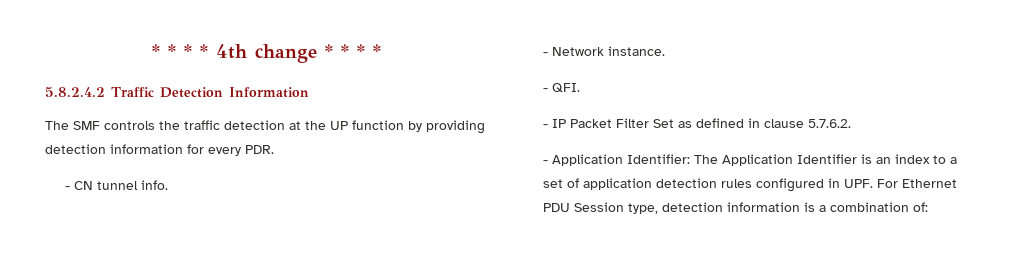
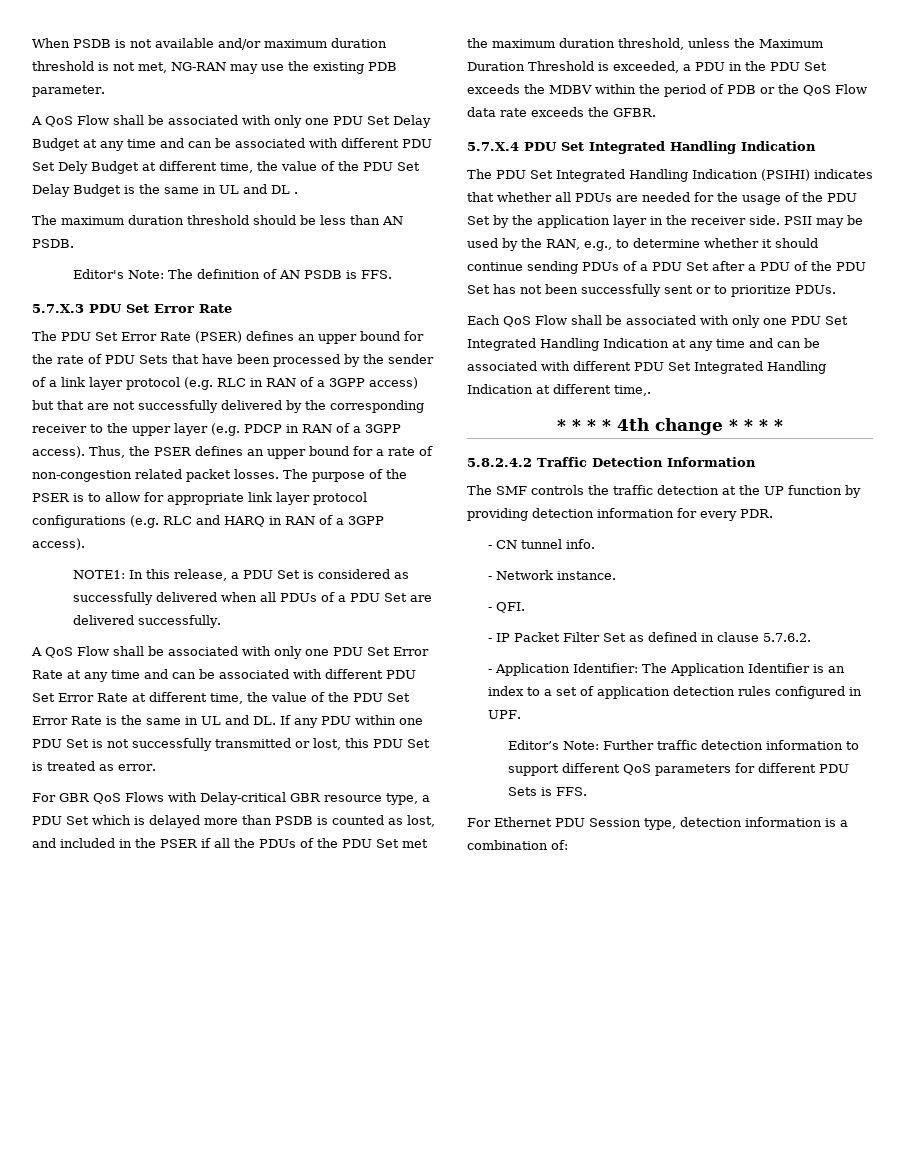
(152, 51) none -> [32,38,387,50] [32,61,397,74] [32,85,105,97] [31,115,431,128] [32,138,432,151] [32,161,420,174] [32,184,298,197] [32,215,403,225] [32,239,74,248] [73,269,393,279] [32,304,232,313] [32,331,424,344] [32,354,434,367] [32,377,418,390] [32,400,424,413] [32,423,401,436] [32,446,433,459] [32,469,407,482] [32,492,367,505] [32,515,384,528] [32,538,85,550] [73,569,410,581] [73,592,433,605] [73,615,222,628] [31,646,429,659] [32,669,416,682] [32,692,410,704] [32,715,423,728] [32,738,430,751] [32,761,156,771] [32,792,430,805] [32,815,435,828] [32,838,428,848] [467,38,823,50] [467,61,827,73] [467,84,867,97] [467,107,656,117] [467,141,816,154] [467,169,873,182] [467,192,857,205] [467,215,863,228] [467,238,818,251] [467,261,866,274] [467,284,836,297] [467,315,848,328] [467,338,820,351] [467,361,826,374] [467,384,651,396] When PSDB is not available and/or maximum duration threshold is not met, NG-RAN may use the existing PDB parameter. // A QoS Flow shall be associated with only one PDU Set Delay Budget at any time and can be associated with different PDU Set Dely Budget at different time, the value of the PDU Set Delay Budget is the same in UL and DL . // The maximum duration threshold should be less than AN PSDB. // Editor's Note: The definition of AN PSDB is FFS. // 5.7.X.3 PDU Set Error Rate // The PDU Set Error Rate (PSER) defines an upper bound for the rate of PDU Sets that have been processed by the sender of a link layer protocol (e.g. RLC in RAN of a 3GPP access) but that are not successfully delivered by the corresponding receiver to the upper layer (e.g. PDCP in RAN of a 3GPP access). Thus, the PSER defines an upper bound for a rate of non-congestion related packet losses. The purpose of the PSER is to allow for appropriate link layer protocol configurations (e.g. RLC and HARQ in RAN of a 3GPP access). // NOTE1: In this release, a PDU Set is considered as successfully delivered when all PDUs of a PDU Set are delivered successfully. // A QoS Flow shall be associated with only one PDU Set Error Rate at any time and can be associated with different PDU Set Error Rate at different time, the value of the PDU Set Error Rate is the same in UL and DL. If any PDU within one PDU Set is not successfully transmitted or lost, this PDU Set is treated as error. // For GBR QoS Flows with Delay-critical GBR resource type, a PDU Set which is delayed more than PSDB is counted as lost, and included in the PSER if all the PDUs of the PDU Set met the maximum duration threshold, unless the Maximum Duration Threshold is exceeded, a PDU in the PDU Set exceeds the MDBV within the period of PDB or the QoS Flow data rate exceeds the GFBR. // 5.7.X.4 PDU Set Integrated Handling Indication // The PDU Set Integrated Handling Indication (PSIHI) indicates that whether all PDUs are needed for the usage of the PDU Set by the application layer in the receiver side. PSII may be used by the RAN, e.g., to determine whether it should continue sending PDUs of a PDU Set after a PDU of the PDU Set has not been successfully sent or to prioritize PDUs. // Each QoS Flow shall be associated with only one PDU Set Integrated Handling Indication at any time and can be associated with different PDU Set Integrated Handling Indication at different time,. //
(874, 183) none -> [508,740,860,750] [508,763,850,776] [508,787,588,796] // Editor’s Note: Further traffic detection information to support different QoS parameters for different PDU Sets is FFS. //

